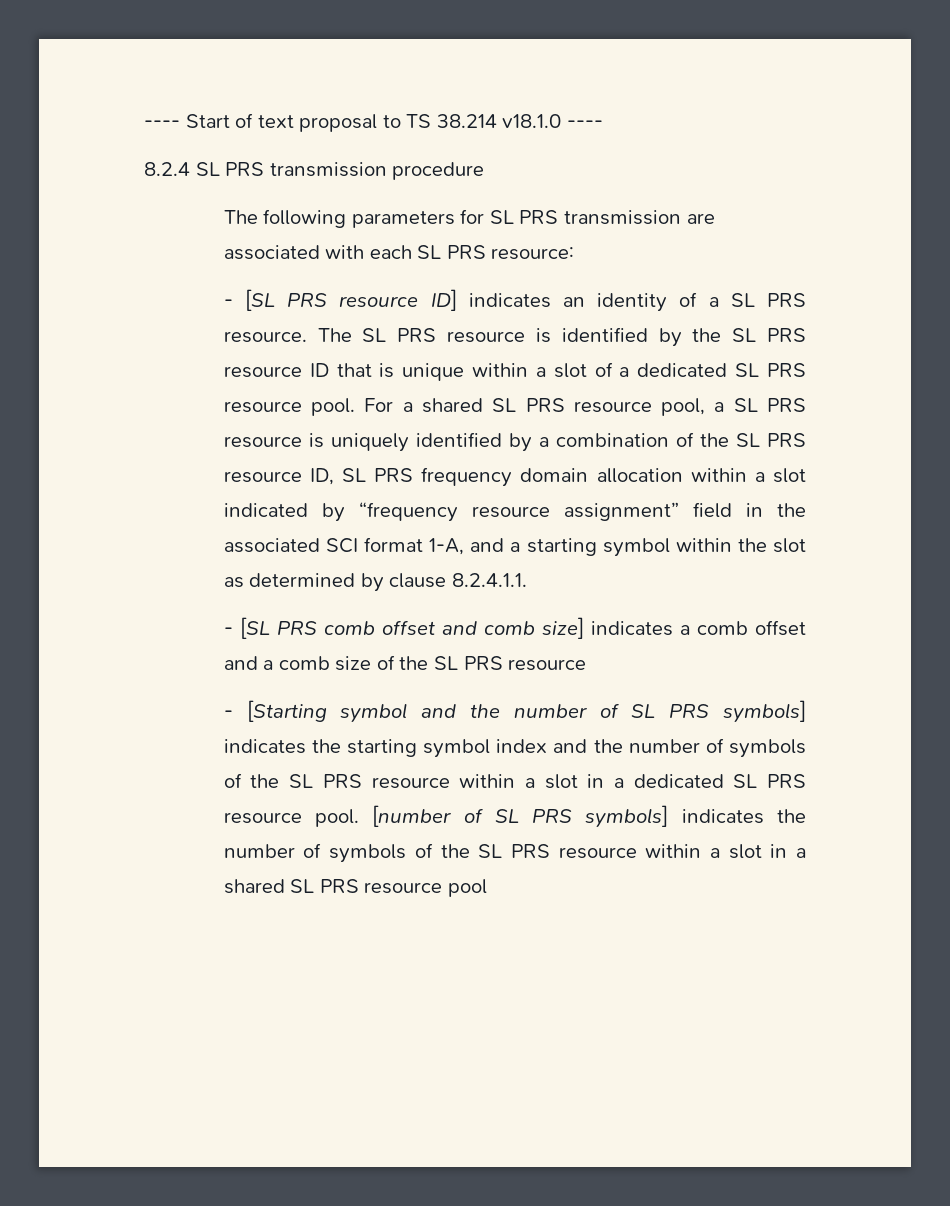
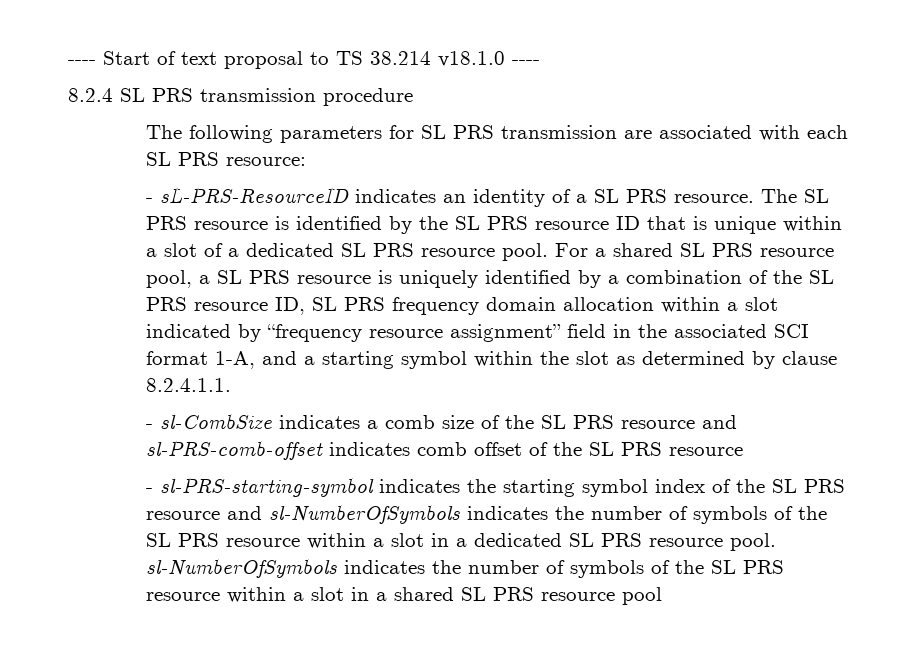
[245,289,457,311] [SL PRS resource ID] -> [159,187,349,204] sL-PRS-ResourceID
[239,617,807,639] [223,656,258,670] [SL PRS comb offset and comb size] indicates a comb offset and -> [159,413,360,429] sl-CombSize indicates
[223,700,806,723] // - [Starting symbol and the number of SL PRS symbols] -> [701,415,737,429] [145,440,743,460] [145,477,374,497] and sl-PRS-comb-offset indicates comb offset of the SL PRS resource // - sl-PRS-starting-symbol
[553,739,588,753] and -> [711,479,845,493] [145,504,548,524] of the SL PRS resource and sl-NumberOfSymbols indicates
[372,805,669,828] [number of SL PRS symbols] -> [145,558,337,578] sl-NumberOfSymbols

